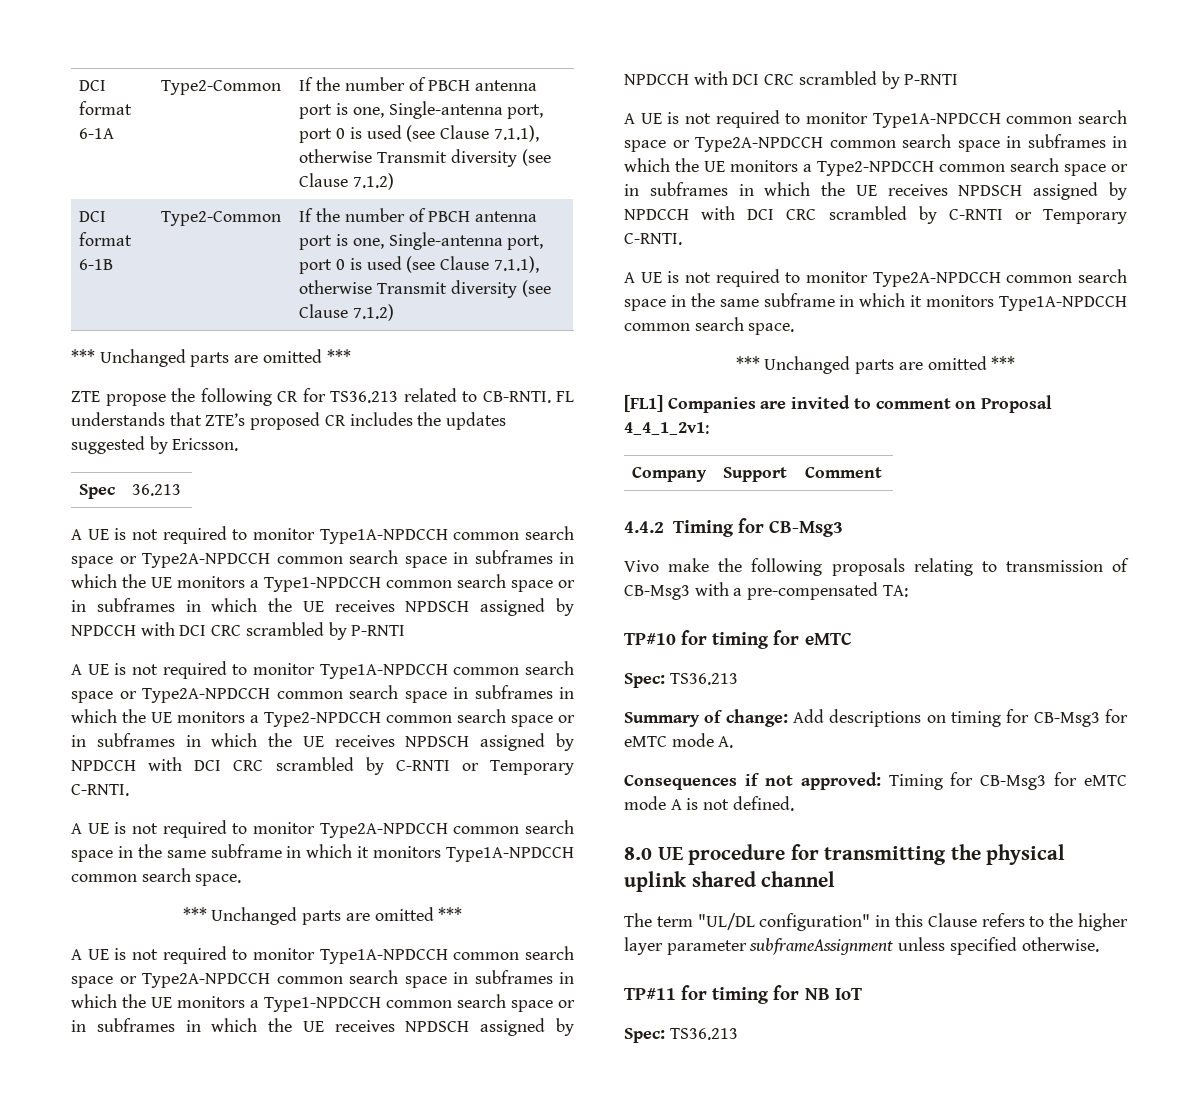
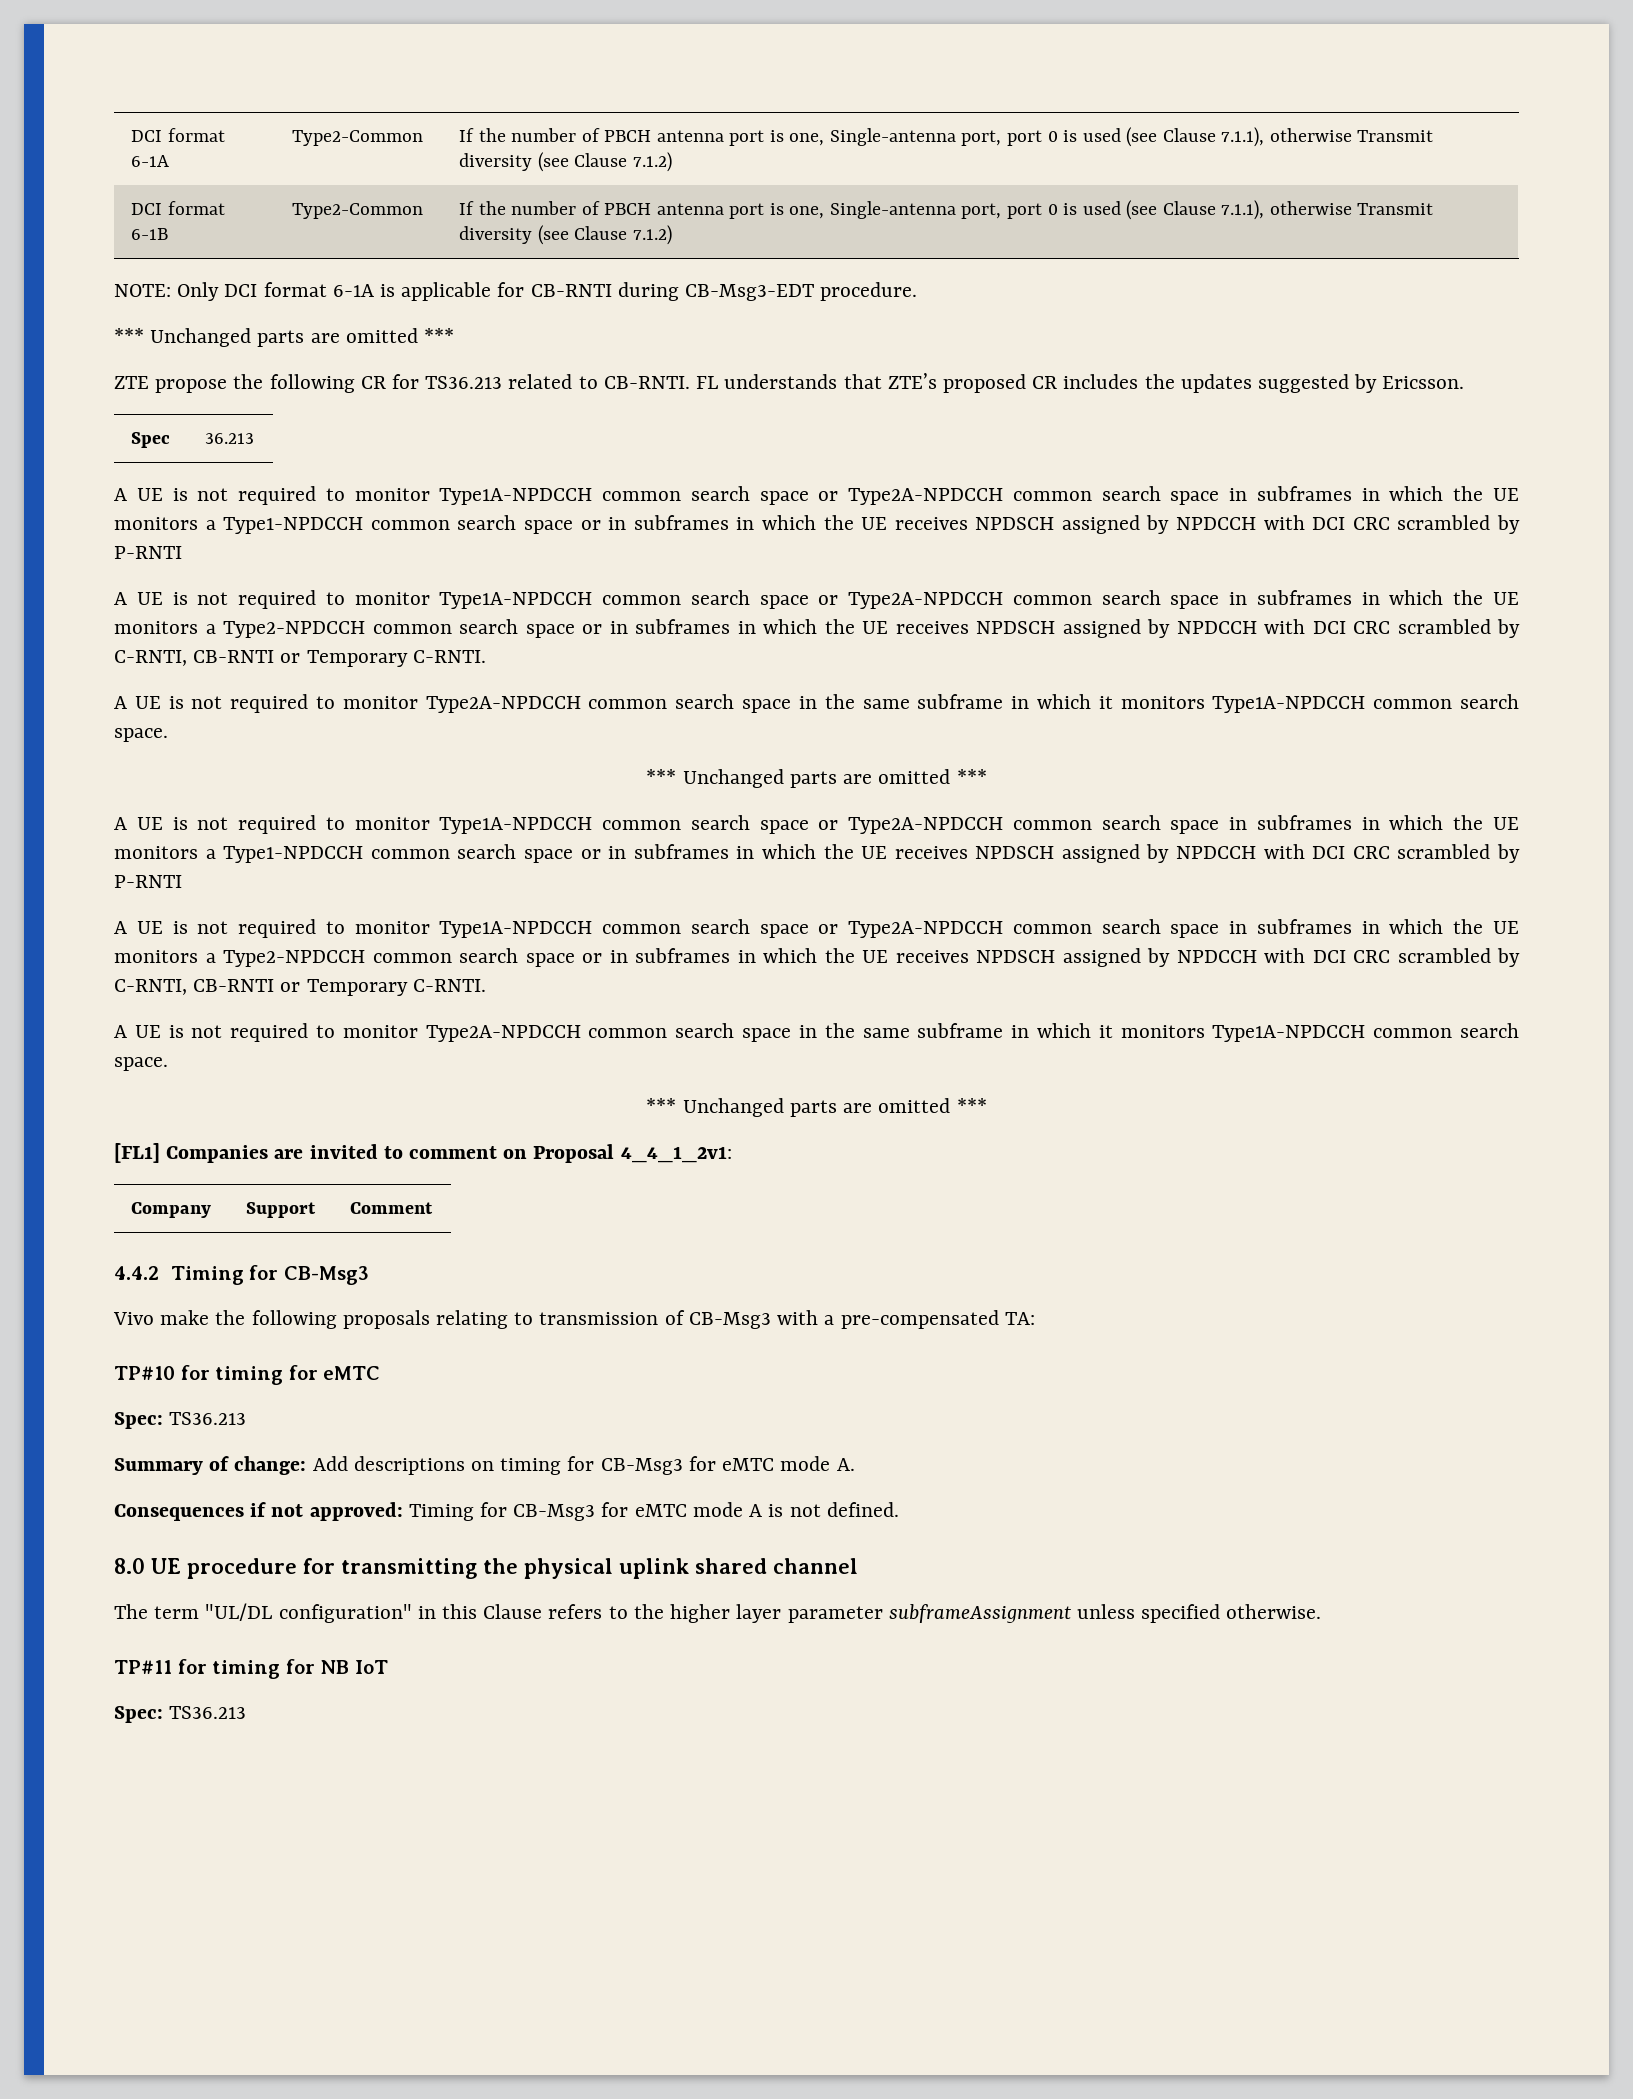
(395, 312) none -> [114,282,918,301] // NOTE: Only DCI format 6-1A is applicable for CB-RNTI during CB-Msg3-EDT procedure.
[395,760,450,771] C-RNTI -> [114,650,275,666] C-RNTI, CB-RNTI
[948,209,1003,220] C-RNTI -> [114,979,275,995] C-RNTI, CB-RNTI

